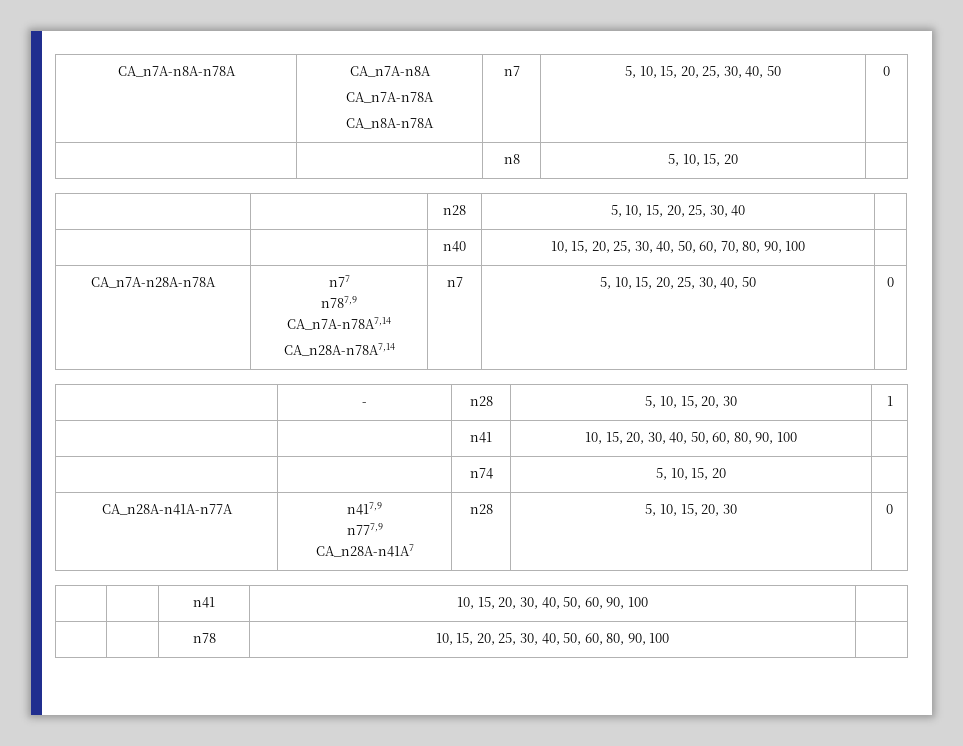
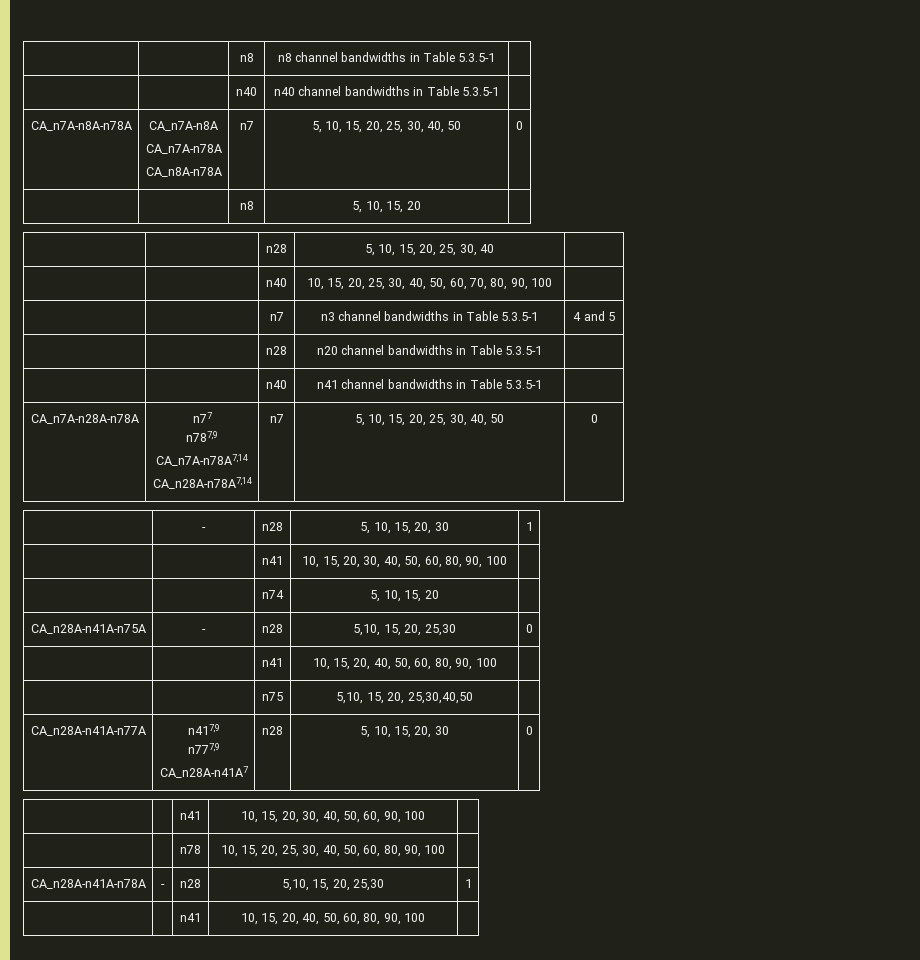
(117, 71) none -> [239,53,254,62] [277,52,496,62] [236,87,257,96] [274,86,499,96] | | n8 | n8 channel bandwidths in Table 5.3.5-1 | // | | n40 | n40 channel bandwidths in Table 5.3.5-1 | //
(806, 246) none -> [269,312,284,321] [320,311,539,321] [573,311,615,321] [266,346,287,355] [317,345,542,355] [266,380,287,389] [317,379,542,389] // | | n7 | n3 channel bandwidths in Table 5.3.5-1 | 4 and 5 // | | n28 | n20 channel bandwidths in Table 5.3.5-1 | // | | n40 | n41 channel bandwidths in Table 5.3.5-1 |
(726, 473) none -> [30,624,146,634] [202,629,207,633] [262,624,283,633] [353,624,456,636] [525,624,533,633] [262,658,283,667] [312,658,497,670] [262,692,283,701] [336,692,473,704] // CA_n28A-n41A-n75A | - | n28 | 5,10, 15, 20, 25,30 | 0 // | | n41 | 10, 15, 20, 40, 50, 60, 80, 90, 100 | // | | n75 | 5,10, 15, 20, 25,30,40,50 |
(670, 638) none -> [30,879,146,889] [161,884,165,888] [180,879,201,888] [281,879,385,891] [464,879,472,888] [180,913,201,922] [241,913,425,925] // CA_n28A-n41A-n78A | - | n28 | 5,10, 15, 20, 25,30 | 1 // | | n41 | 10, 15, 20, 40, 50, 60, 80, 90, 100 |

